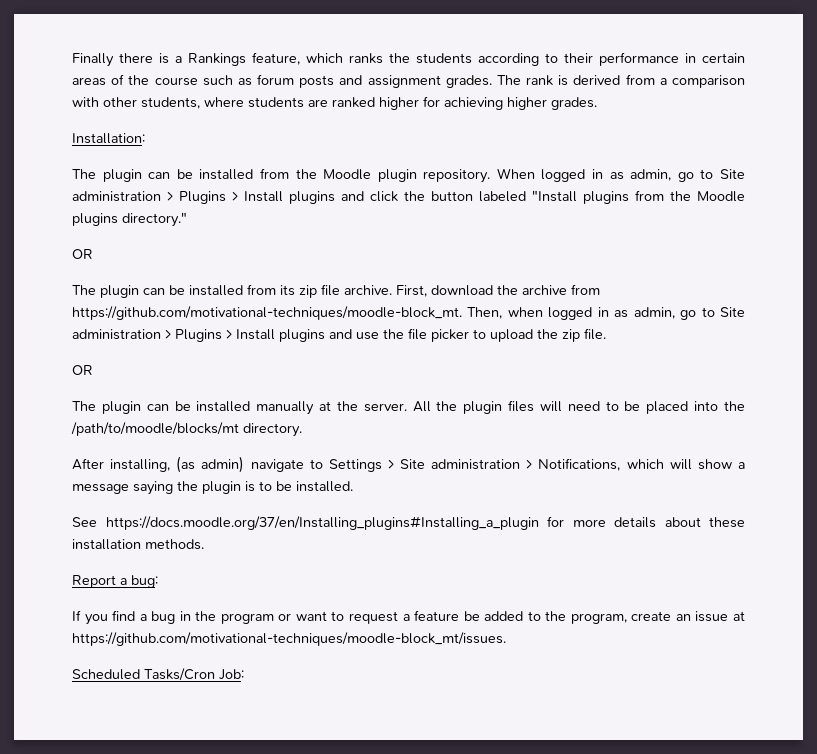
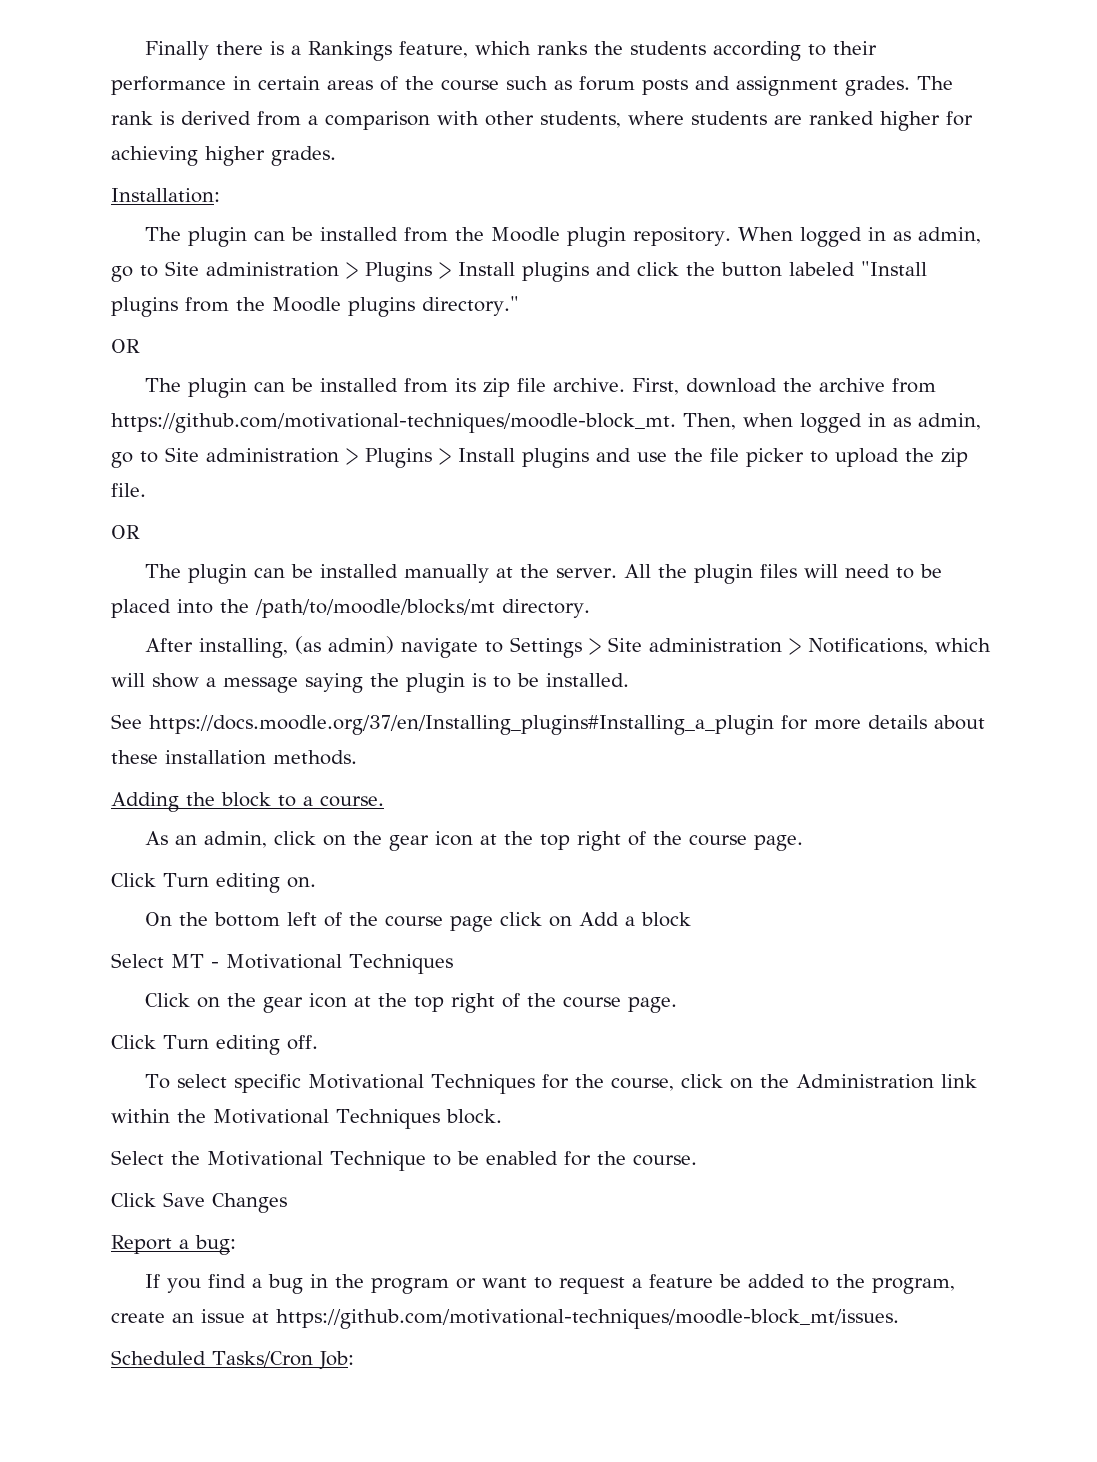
(204, 544) none -> [111,792,384,812] [144,831,803,851] [111,873,316,893] [144,912,691,932] [111,953,453,974] [144,993,677,1013] [111,1035,318,1055] [144,1074,977,1094] [111,1109,502,1129] [111,1150,697,1171] [111,1192,287,1213] // Adding the block to a course. // As an admin, click on the gear icon at the top right of the course page. // Click Turn editing on. // On the bottom left of the course page click on Add a block // Select MT - Motivational Techniques // Click on the gear icon at the top right of the course page. // Click Turn editing off. // To select specific Motivational Techniques for the course, click on the Administration link within the Motivational Techniques block. // Select the Motivational Technique to be enabled for the course. // Click Save Changes

